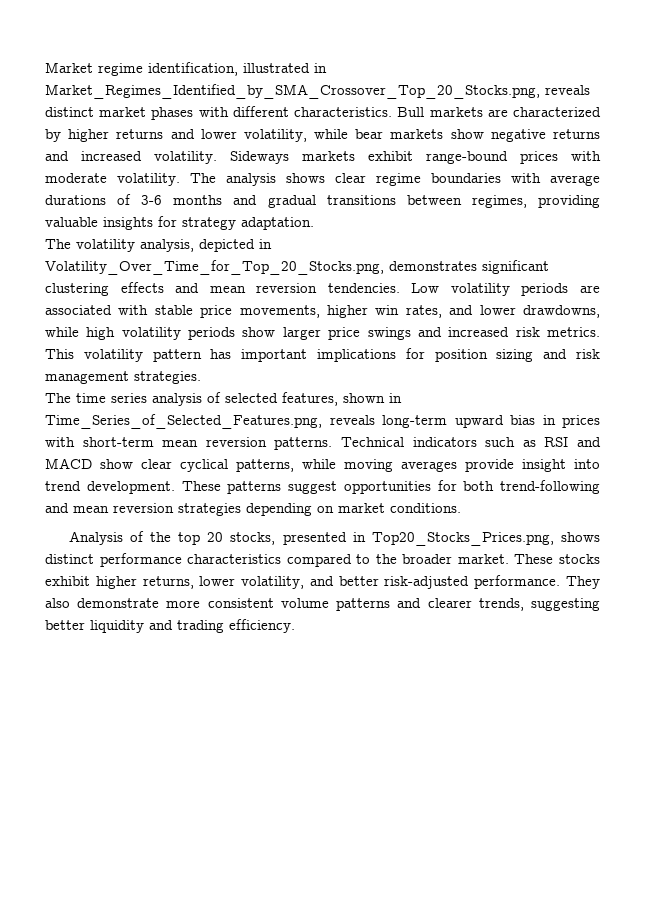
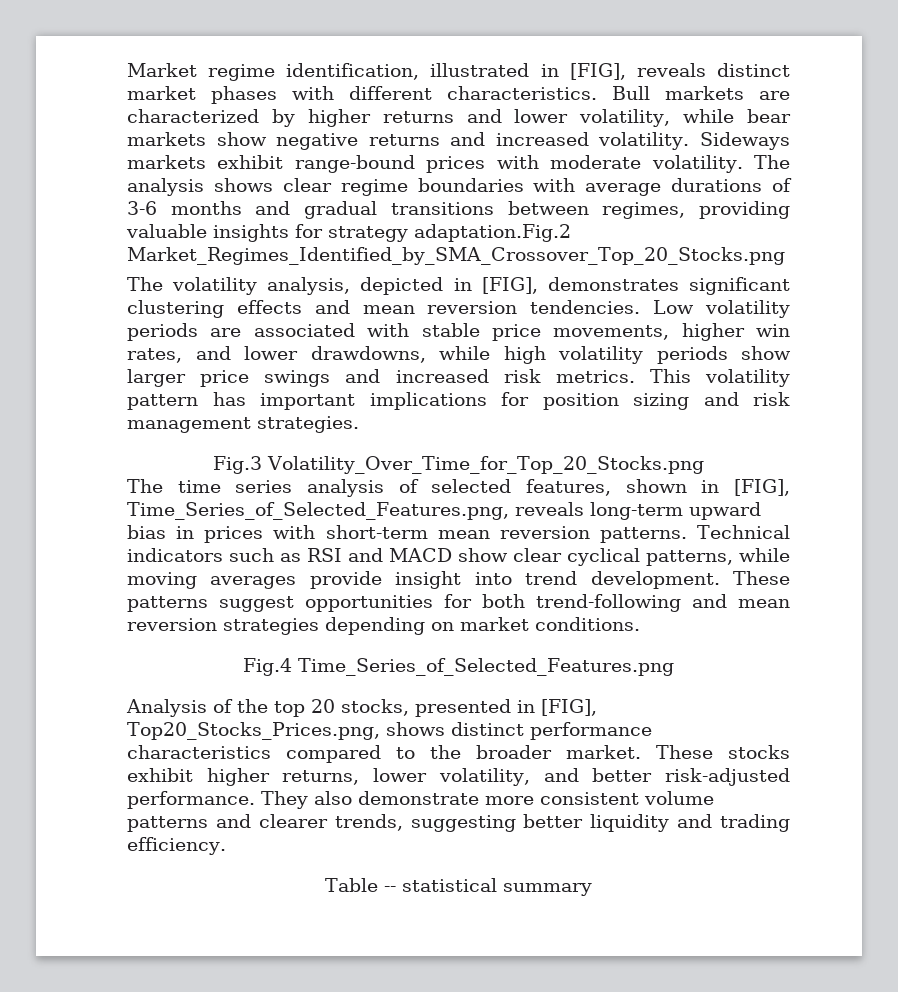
[45,84,540,99] Market_Regimes_Identified_by_SMA_Crossover_Top_20_Stocks.png, -> [569,63,626,80] [FIG],
[241,217,314,230] adaptation. -> [414,224,571,242] [127,247,785,265] adaptation.Fig.2 Market_Regimes_Identified_by_SMA_Crossover_Top_20_Stocks.png
[45,260,384,275] Volatility_Over_Time_for_Top_20_Stocks.png, -> [481,277,538,294] [FIG],
(201, 377) none -> [213,456,705,474] // Fig.3 Volatility_Over_Time_for_Top_20_Stocks.png
(402, 398) none -> [734,479,790,496] [FIG],
(461, 508) none -> [243,658,675,676] // Fig.4 Time_Series_of_Selected_Features.png
(366, 537) none -> [541,699,597,716] [FIG],
(295, 626) none -> [325,878,592,896] // Table -- statistical summary

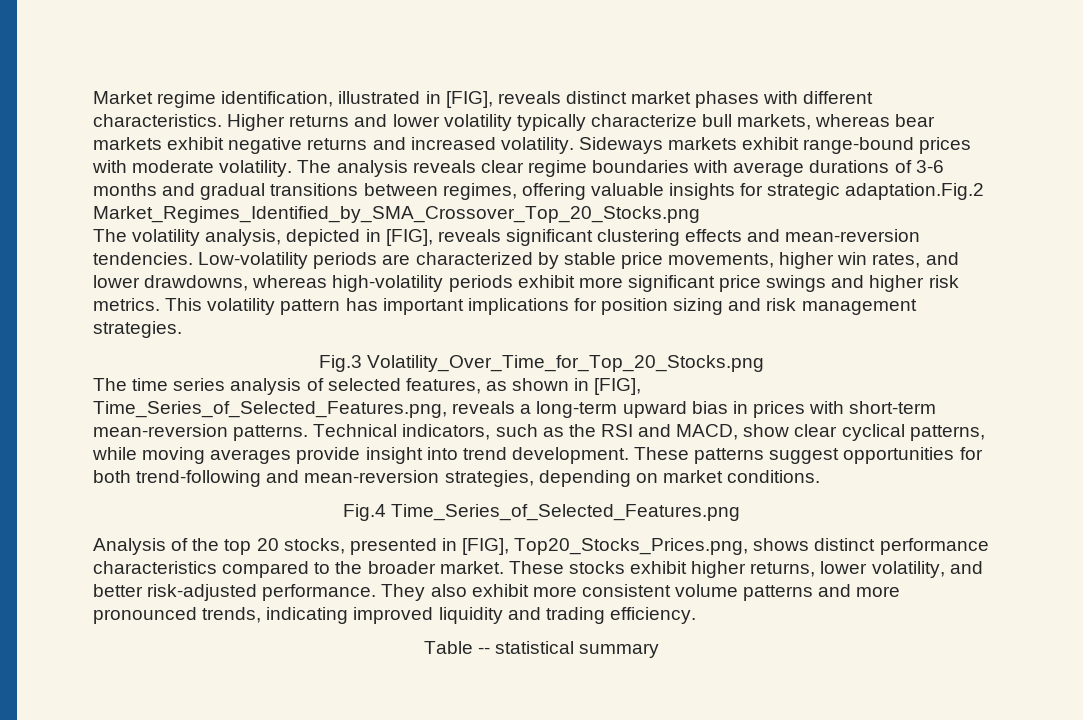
[612,86,790,100] [127,109,735,127] Bull markets are characterized by higher returns and lower volatility, while -> [227,114,891,131] Higher returns and lower volatility typically characterize bull markets, whereas
[216,132,267,146] show -> [167,137,225,150] exhibit
[213,178,273,192] shows -> [412,160,476,173] reveals
[699,201,790,219] providing -> [521,183,586,200] offering
[328,226,408,242] strategy -> [767,183,841,200] strategic
[547,277,679,291] demonstrates -> [437,229,501,242] reveals
[362,300,790,318] [127,323,410,341] mean reversion tendencies. Low volatility periods are associated with -> [785,229,921,242] [93,252,559,269] mean-reversion tendencies. Low-volatility periods are characterized by
[439,346,791,364] [127,369,186,387] while high volatility periods show larger -> [252,275,715,292] whereas high-volatility periods exhibit more significant
[395,369,489,383] increased -> [869,275,925,292] higher
(611, 487) none -> [485,381,507,391] as
(584, 509) none -> [520,404,532,414] a
[437,526,590,539] mean reversion -> [93,424,228,437] mean-reversion
[127,548,223,562] indicators -> [402,424,491,440] indicators,
(301, 557) none -> [568,424,596,437] the
[389,548,452,562] MACD -> [676,424,739,440] MACD,
[738,599,790,608] [127,618,319,635] mean reversion strategies -> [304,470,534,487] mean-reversion strategies,
[358,791,479,805] demonstrate -> [471,584,529,597] exhibit
[258,814,584,832] clearer trends, suggesting better -> [856,586,901,597] [93,607,434,624] more pronounced trends, indicating improved

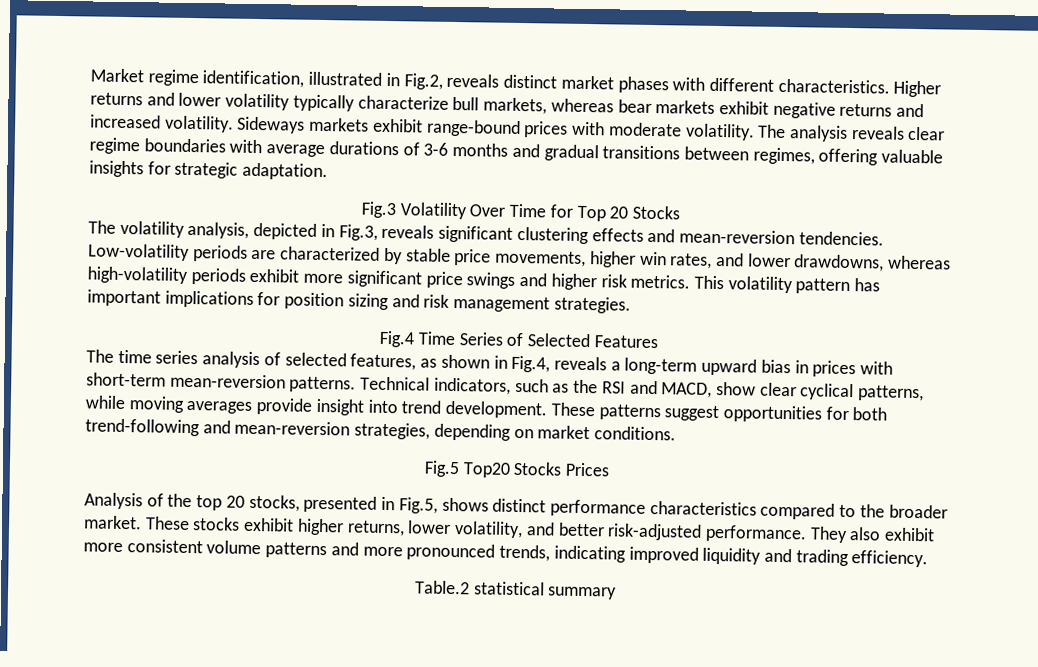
[445,91,493,108] [FIG], -> [403,73,443,90] Fig.2,
[845,183,985,200] [93,206,700,223] adaptation.Fig.2 Market_Regimes_Identified_by_SMA_Crossover_Top_20_Stocks.png -> [242,162,329,181] [360,201,681,222] adaptation. // Fig.3 Volatility Over Time for Top 20 Stocks
[385,229,433,246] [FIG], -> [338,224,378,241] Fig.3,
[318,355,765,372] Fig.3 Volatility_Over_Time_for_Top_20_Stocks.png -> [379,330,658,349] Fig.4 Time Series of Selected Features
[594,378,642,395] [93,401,447,418] [FIG], Time_Series_of_Selected_Features.png, -> [511,355,551,373] Fig.4,
[342,504,741,521] Fig.4 Time_Series_of_Selected_Features.png -> [423,460,611,478] Fig.5 Top20 Stocks Prices
[462,538,749,555] [FIG], Top20_Stocks_Prices.png, -> [398,497,438,514] Fig.5,
[423,641,490,654] Table -- -> [414,580,470,595] Table.2

